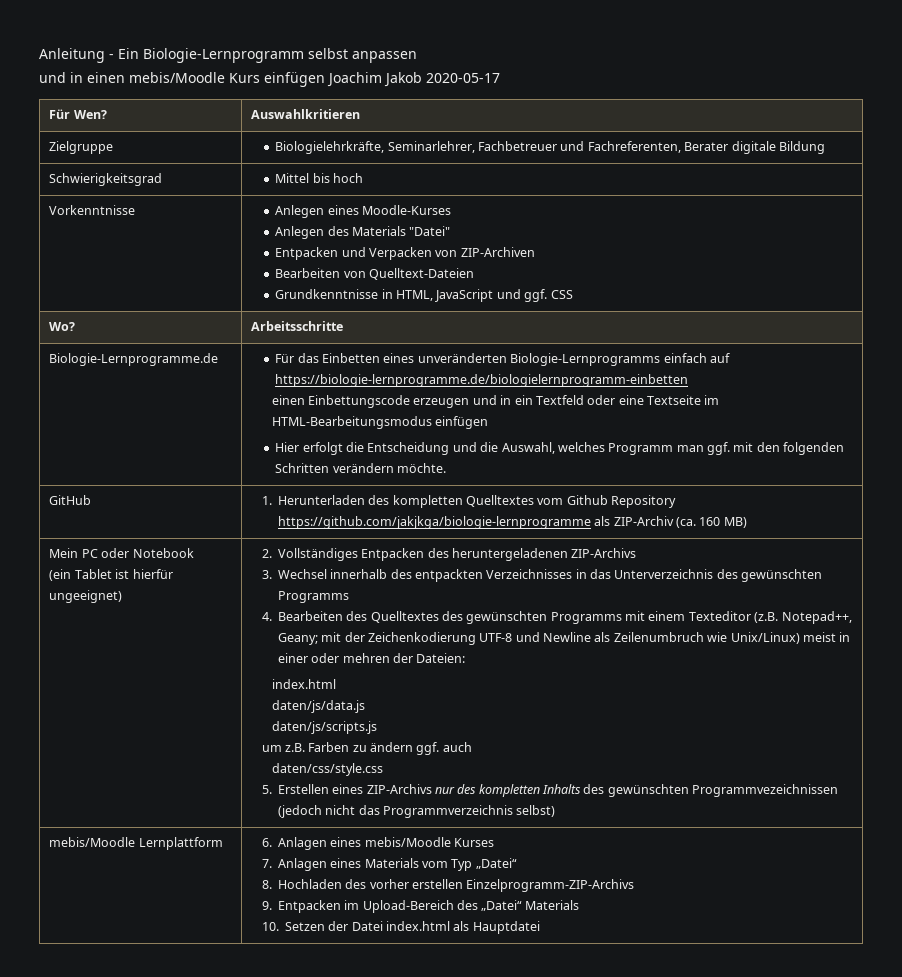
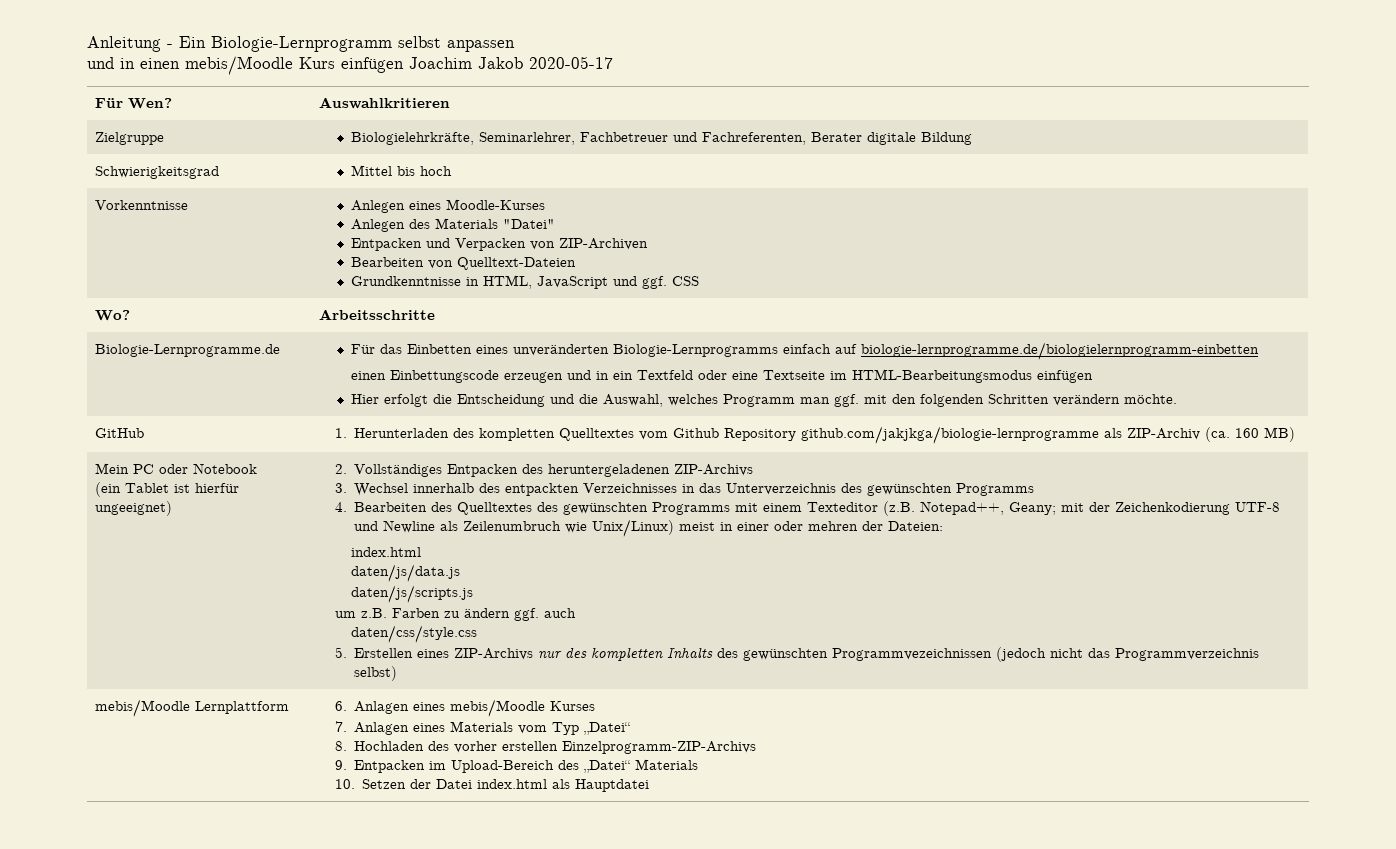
[275,374,689,387] https://biologie-lernprogramme.de/biologielernprogramm-einbetten -> [861,342,1260,360] biologie-lernprogramme.de/biologielernprogramm-einbetten
[277,516,591,529] https://github.com/jakjkga/biologie-lernprogramme -> [801,426,1100,444] github.com/jakjkga/biologie-lernprogramme

